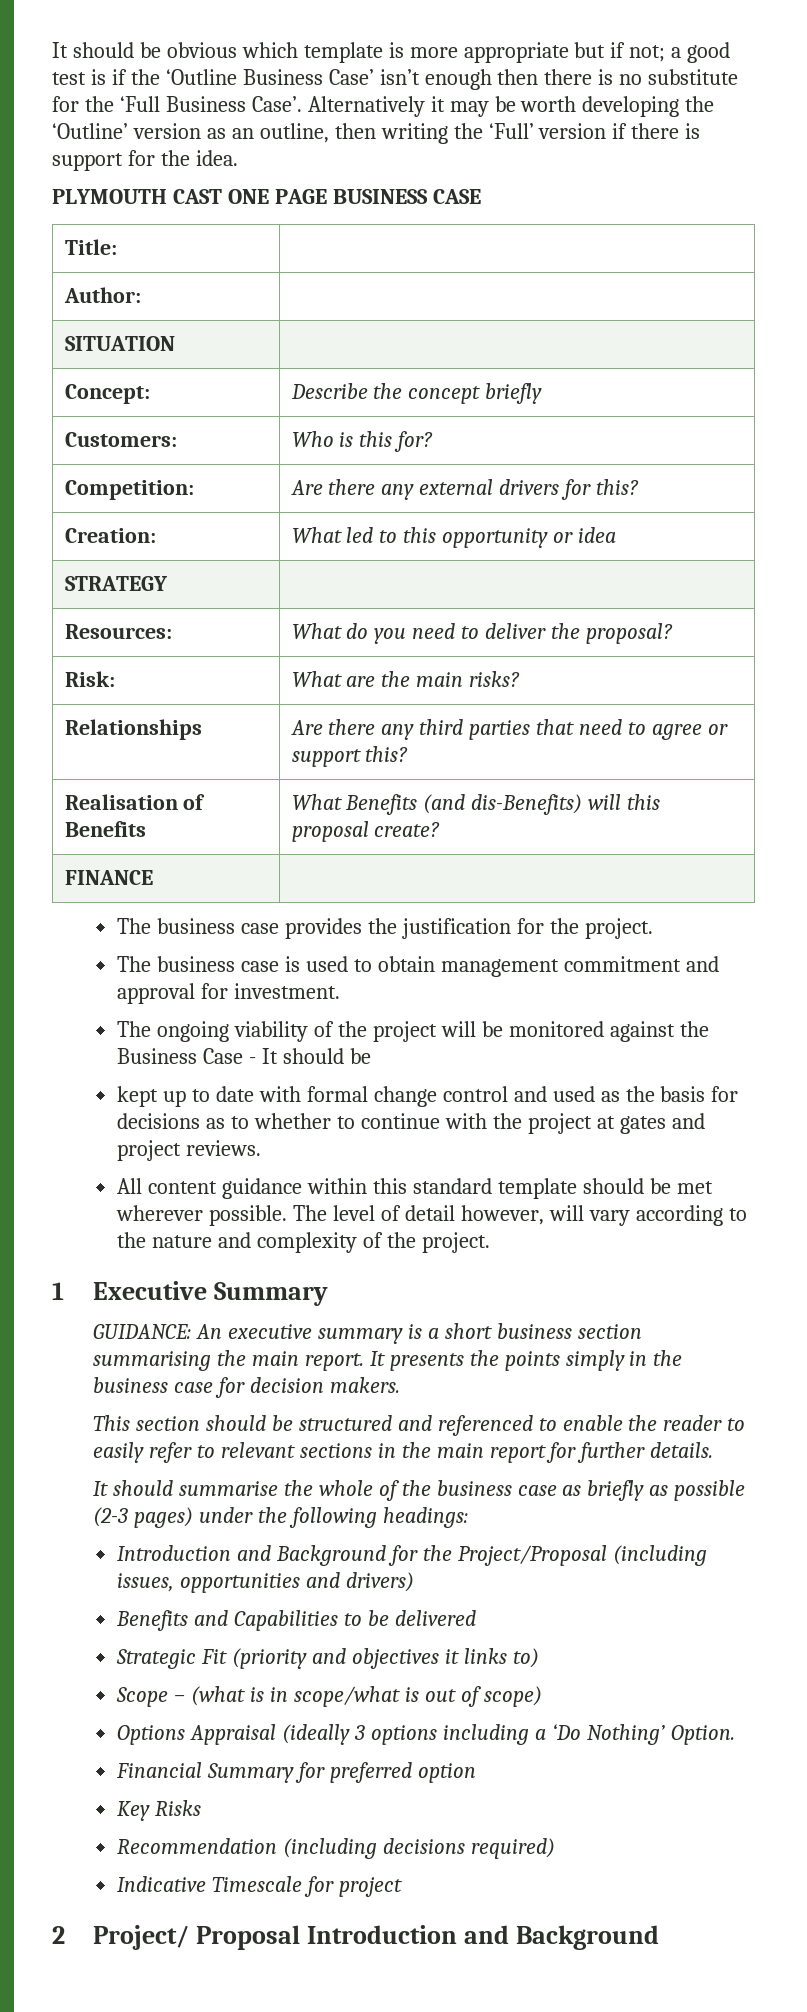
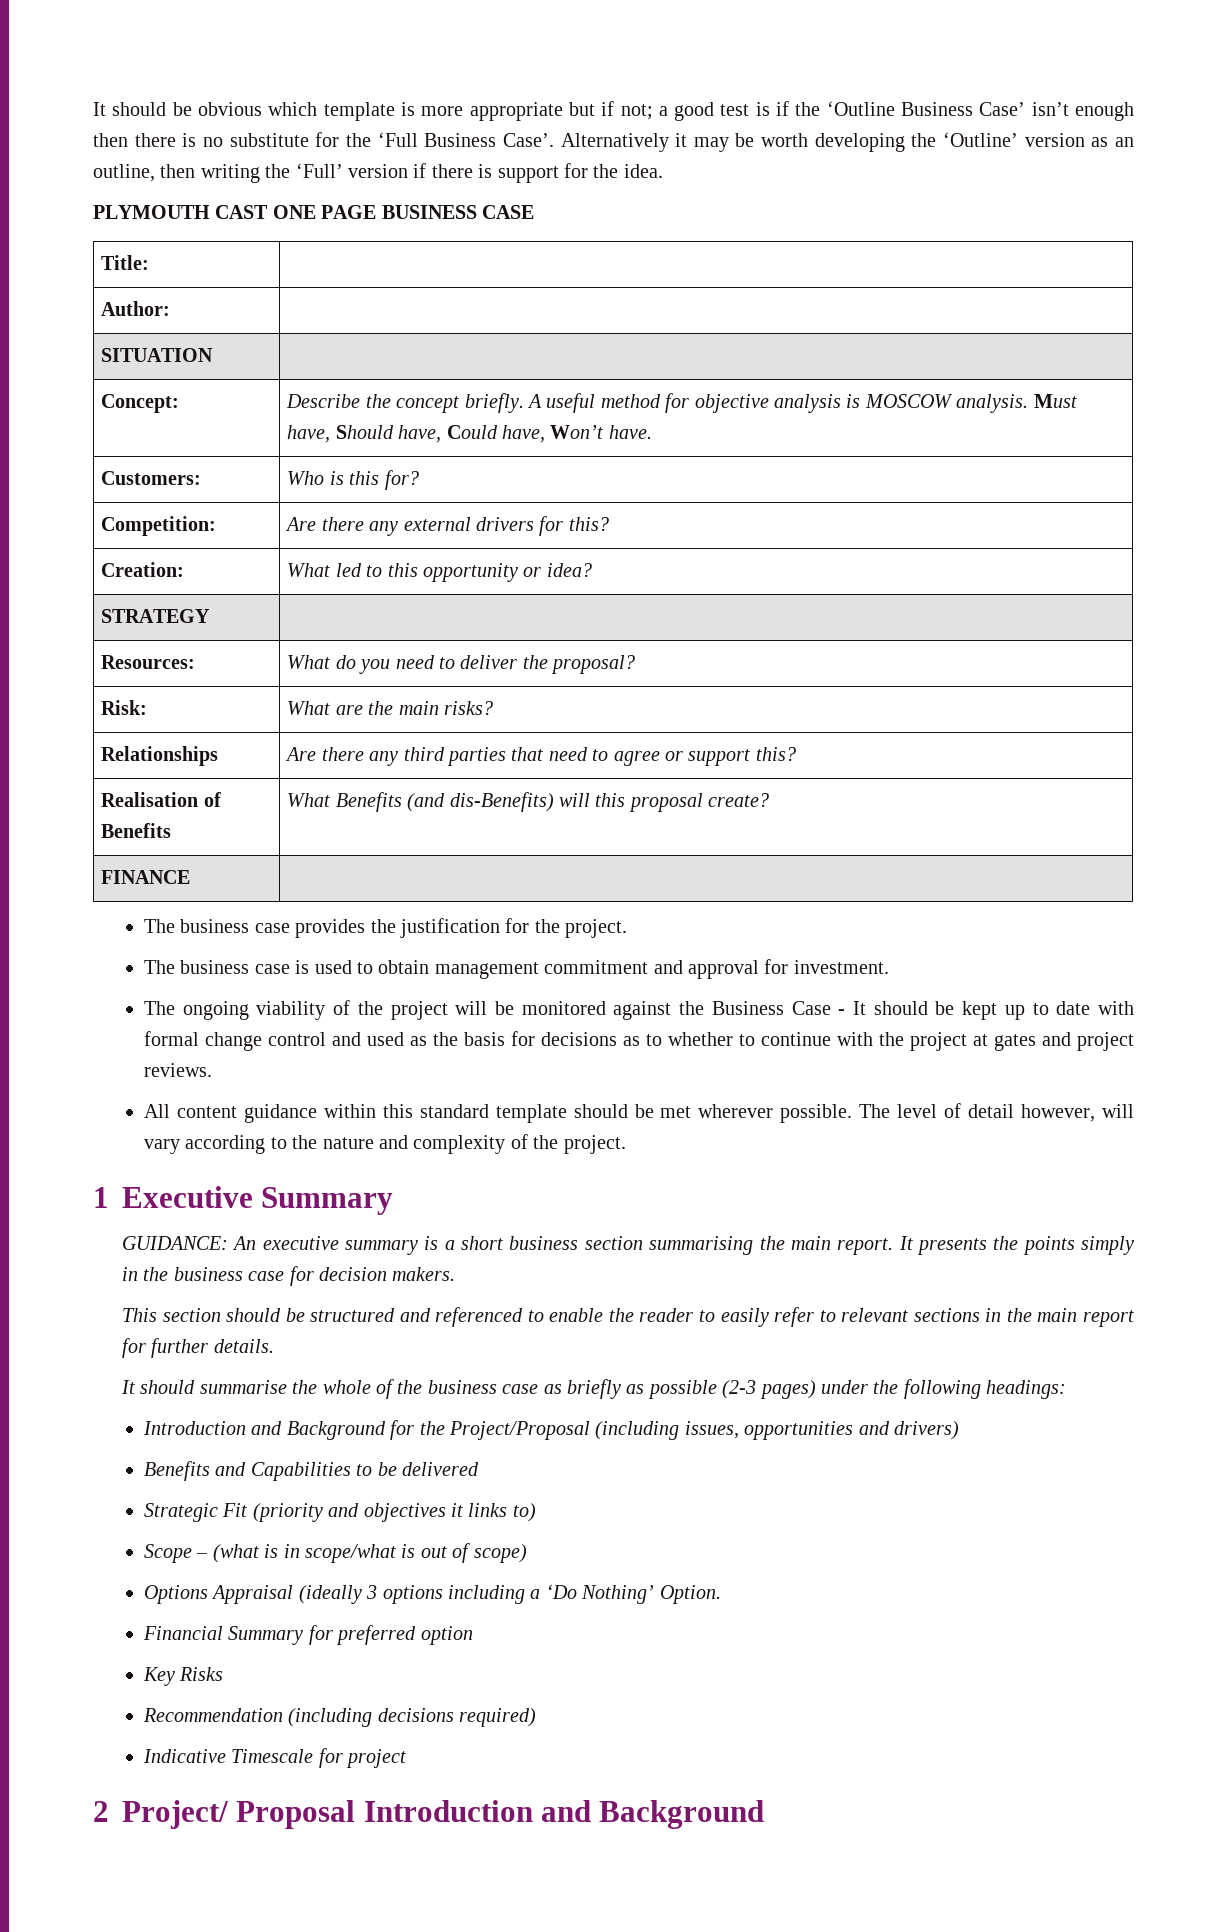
[485,383,543,404] briefly -> [464,393,1077,413] [287,425,652,443] briefly. A useful method for objective analysis is MOSCOW analysis. Must have, Should have, Could have, Won’t have.
[578,527,617,543] idea -> [546,563,592,577] idea?
(371, 1056) // -> (955, 1008) none

